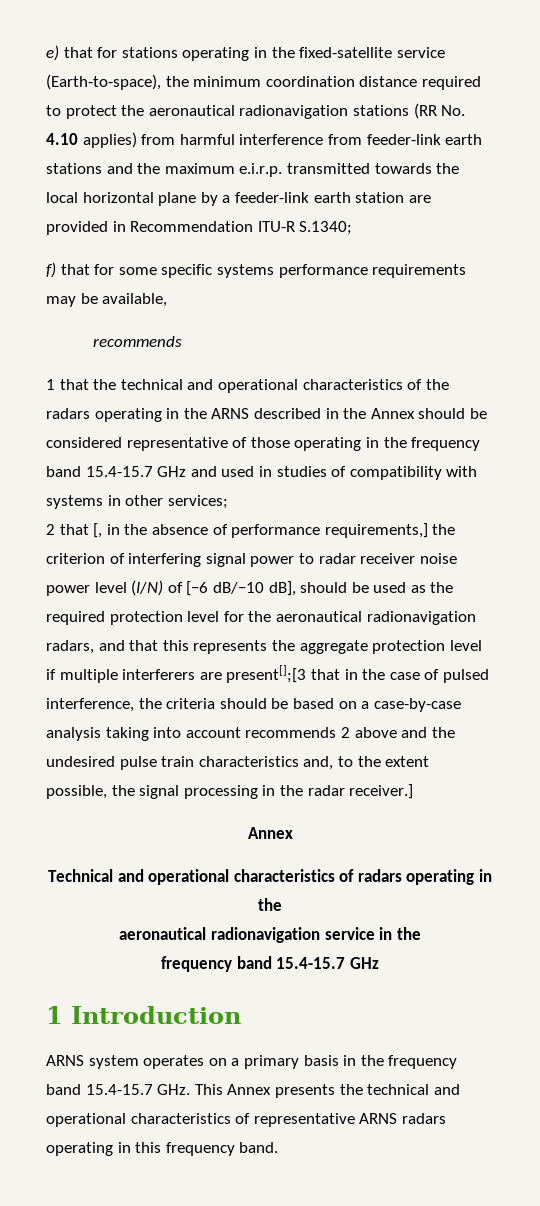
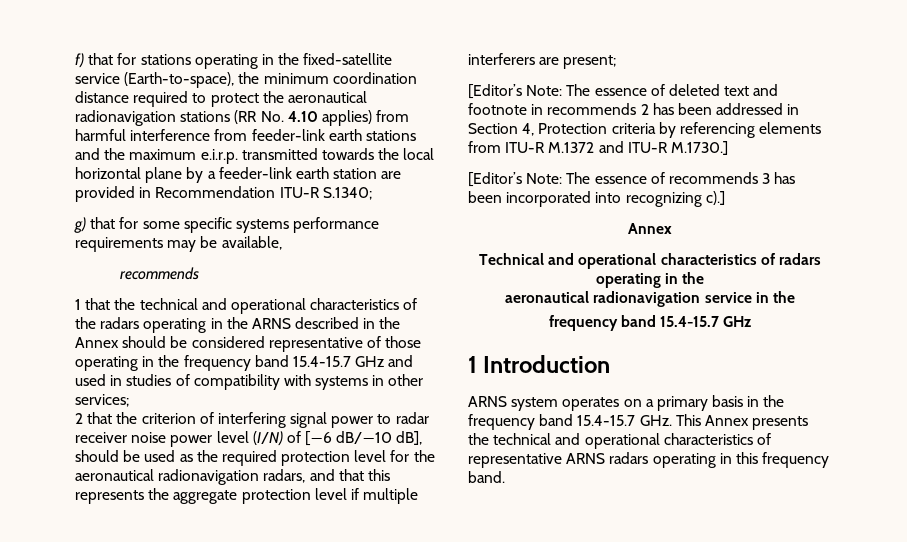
[46,45,59,61] e) -> [75,53,84,68] f)
[46,262,56,278] f) -> [74,217,86,233] g)
[93,523,428,538] [, in the absence of performance requirements,] -> (113, 418) none
[226,665,489,683] [46,698,461,712] [46,727,455,741] [46,756,430,770] [46,784,414,799] present[];[3 that in the case of pulsed interference, the criteria should be based on a case-by-case analysis taking into account recommends 2 above and the undesired pulse train characteristics and, to the extent possible, the signal processing in the radar receiver.] -> [563,55,617,69] [468,84,779,99] [468,103,800,115] [468,122,822,138] [468,141,728,155] [468,172,796,187] [468,191,725,207] present; // [Editor’s Note: The essence of deleted text and footnote in recommends 2 has been addressed in Section 4, Protection criteria by referencing elements from ITU-R M.1372 and ITU-R M.1730.] // [Editor’s Note: The essence of recommends 3 has been incorporated into recognizing c).]

